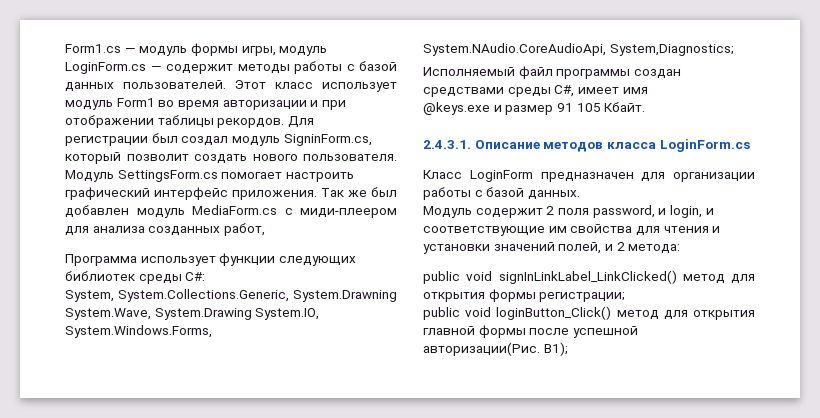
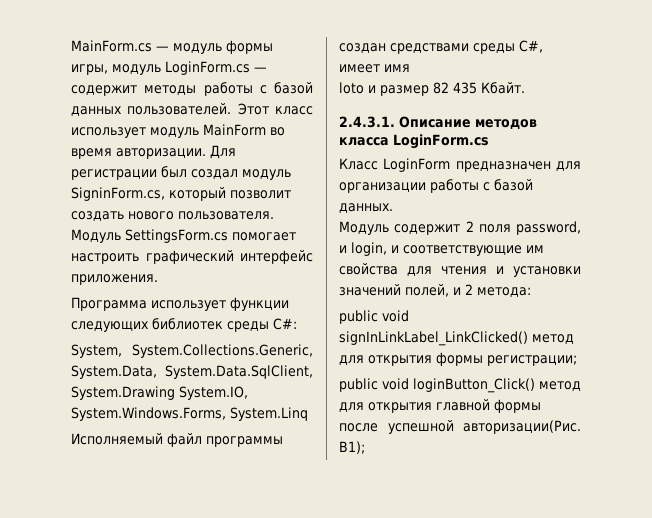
[65,44,121,53] Form1.cs -> [71,40,152,52] MainForm.cs
[116,98,155,107] Form1 -> [203,124,266,136] MainForm
[222,100,346,110] [65,115,285,128] авторизации и при отображении таблицы рекордов. -> [116,148,206,159] авторизации.
[321,187,397,197] [65,205,397,218] [65,223,265,236] Так же был добавлен модуль MediaForm.cs с миди-плеером для анализа созданных работ, -> (158, 279) none
[293,290,397,302] [65,308,151,320] System.Drawning System.Wave, -> [71,365,313,379] System.Data, System.Data.SqlClient,
[423,43,734,56] System.NAudio.CoreAudioApi, System,Diagnostics; -> [230,407,308,421] System.Linq
[423,102,490,115] @keys.exe -> [339,82,364,94] loto
[556,103,601,112] 91 105 -> [433,82,477,94] 82 435

